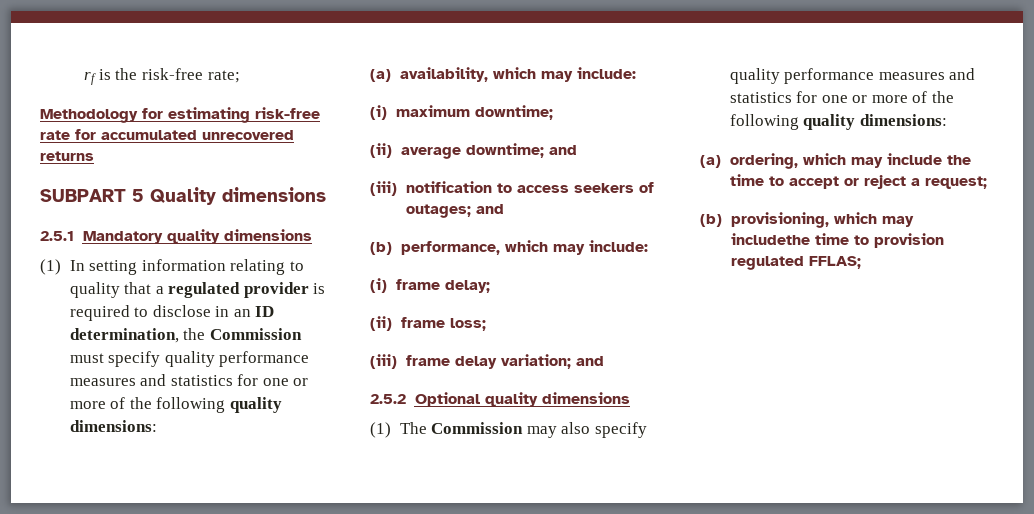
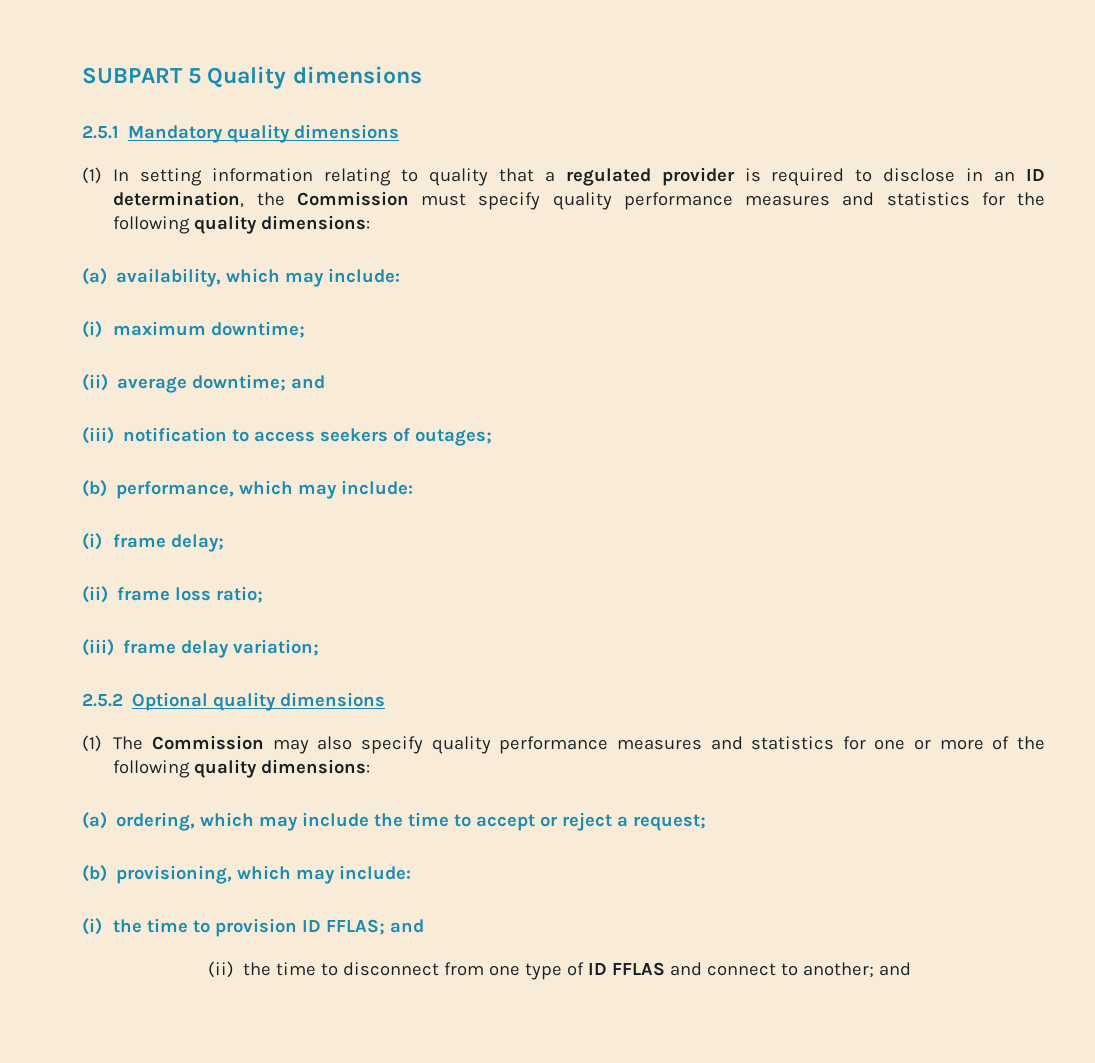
[84,68,240,85] [40,107,320,123] [40,129,294,140] [40,151,94,161] rf is the risk-free rate; // Methodology for estimating risk-free rate for accumulated unrecovered returns // -> (82, 75) none
[262,378,309,386] [69,397,126,409] one or more of -> (1005, 199) none
[475,204,504,214] and -> (493, 437) none
[449,318,486,331] loss; -> [175,586,264,603] loss ratio;
[575,356,604,366] and -> (320, 647) none
[730,233,944,248] [730,256,861,270] includethe time to provision regulated FFLAS; -> [339,865,412,880] [82,918,425,937] [207,961,911,980] include: // (i) the time to provision ID FFLAS; and // (ii) the time to disconnect from one type of ID FFLAS and connect to another; and

